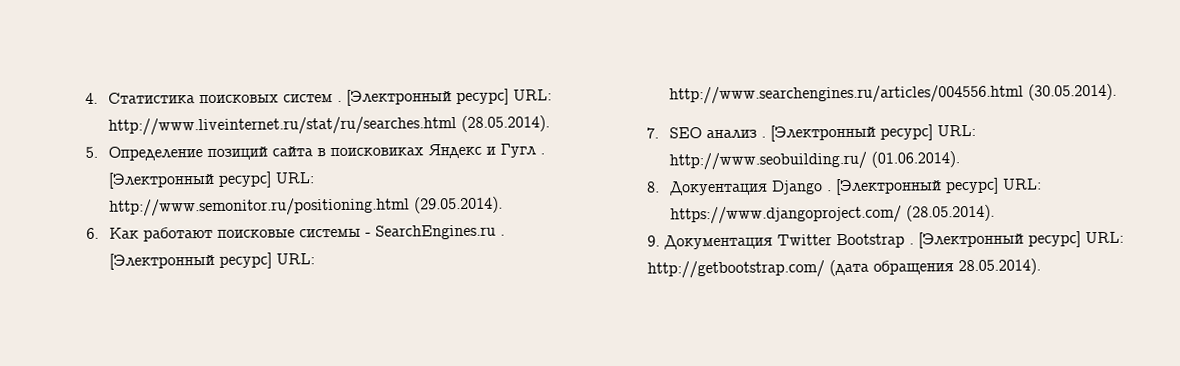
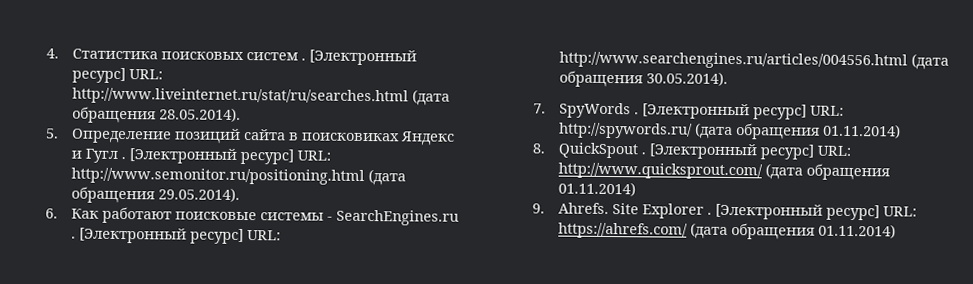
[460,115,550,133] (28.05.2014). -> [411,89,450,106] [71,106,241,124] (дата обращения 28.05.2014).
[413,196,503,214] (29.05.2014). -> [367,169,406,186] [70,186,240,204] (дата обращения 29.05.2014).
[1027,83,1117,101] (30.05.2014). -> [910,53,949,70] [558,70,728,88] (дата обращения 30.05.2014).
[668,124,976,142] [668,151,960,171] SEO анализ . [Электронный ресурс] URL: http://www.seobuilding.ru/ (01.06.2014). -> [558,102,844,120] [558,122,901,140] SpyWords . [Электронный ресурс] URL: http://spywords.ru/ (дата обращения 01.11.2014)
[668,177,1042,196] [669,204,995,225] [646,231,1124,250] [646,258,1041,279] Докуентация Django . [Электронный ресурс] URL: https://www.djangoproject.com/ (28.05.2014). // 9. Документация Twitter Bootstrap . [Электронный ресурс] URL: http://getbootstrap.com/ (дата обращения 28.05.2014). -> [557,142,851,160] [557,162,890,181] [557,181,636,197] [531,202,917,221] [557,222,896,240] QuickSpout . [Электронный ресурс] URL: http://www.quicksprout.com/ (дата обращения 01.11.2014) // 9. Ahrefs. Site Explorer . [Электронный ресурс] URL: https://ahrefs.com/ (дата обращения 01.11.2014)

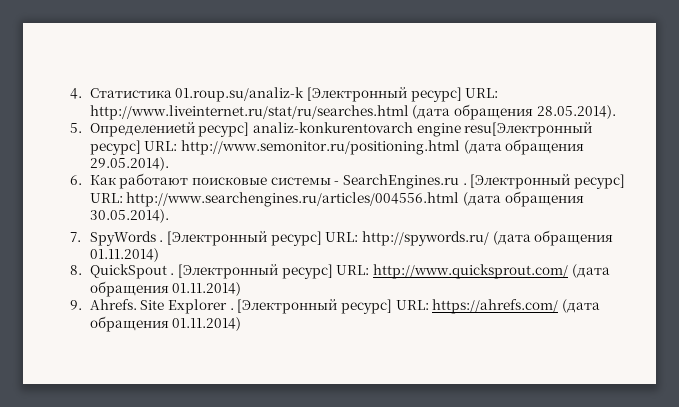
[160,51,306,61] поисковых систем . -> [175,87,305,102] 01.roup.su/analiz-k
[70,128,455,146] [70,148,237,164] Определение позиций сайта в поисковиках Яндекс и Гугл . [Электронный -> [89,122,593,137] Определениеtй ресурс] analiz-konkurentovarch engine resu[Электронный

